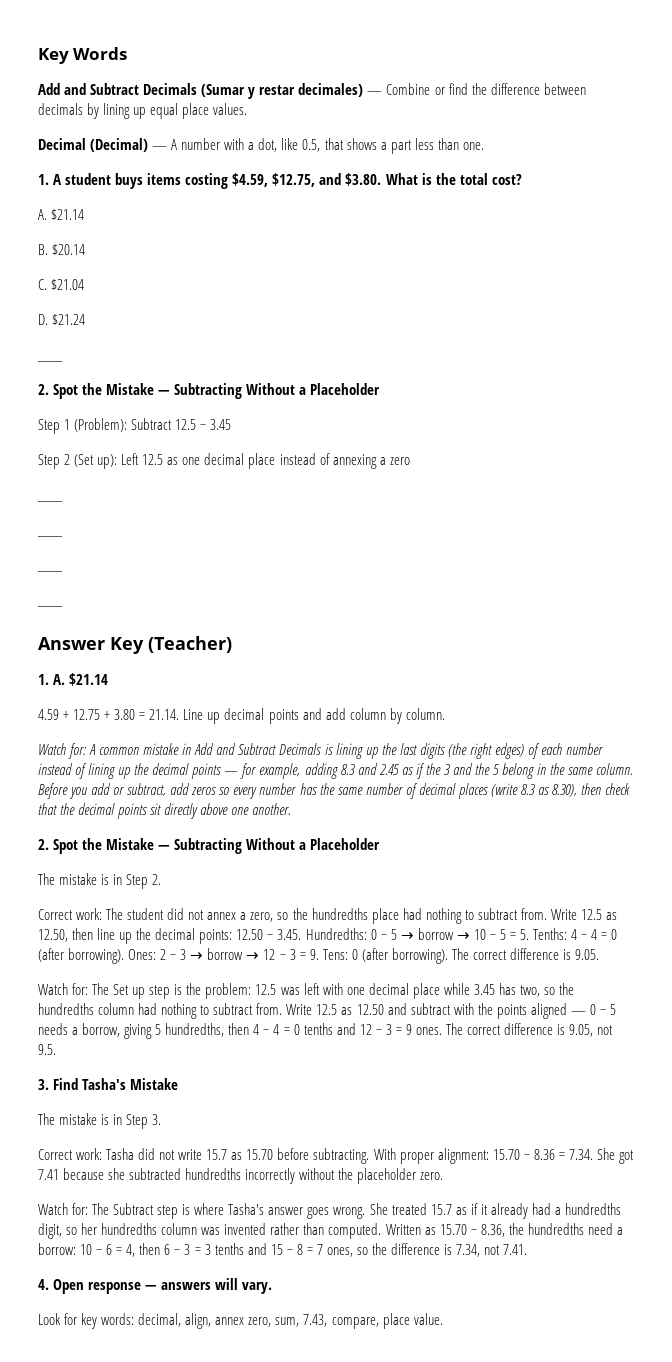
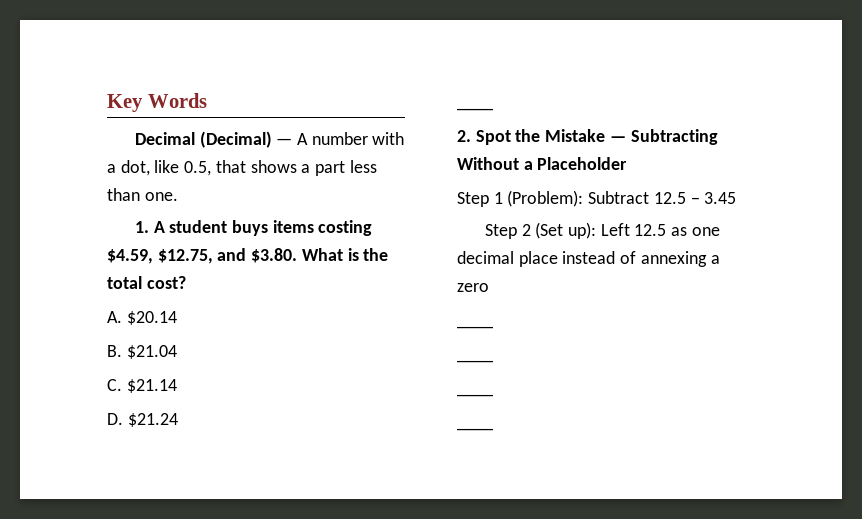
[38,83,586,99] [38,103,248,119] // Add and Subtract Decimals (Sumar y restar decimales) — Combine or find the difference between decimals by lining up equal place values. -> (207, 100) none
[51,209,85,220] $21.14 -> [126,311,177,325] $20.14
[52,244,86,255] $20.14 -> [126,345,177,359] $21.04
[51,279,85,290] $21.04 -> [126,379,177,393] $21.14
[38,636,232,654] [38,673,109,686] [38,708,445,724] [38,743,604,759] [38,763,634,779] [38,783,631,799] [38,803,292,819] [38,838,381,854] [38,873,162,889] [38,908,617,924] [38,928,618,944] [38,948,600,964] [38,983,575,999] [38,1003,616,1019] [38,1023,614,1039] [38,1044,56,1055] [38,1078,179,1090] [38,1113,162,1129] [38,1148,634,1164] [38,1168,444,1184] [38,1203,621,1219] [38,1223,623,1239] [38,1243,528,1257] [38,1278,273,1294] [38,1313,443,1329] // Answer Key (Teacher) // 1. A. $21.14 // 4.59 + 12.75 + 3.80 = 21.14. Line up decimal points and add column by column. // Watch for: A common mistake in Add and Subtract Decimals is lining up the last digits (the right edges) of each number instead of lining up the decimal points — for example, adding 8.3 and 2.45 as if the 3 and the 5 belong in the same column. Before you add or subtract, add zeros so every number has the same number of decimal places (write 8.3 as 8.30), then check that the decimal points sit directly above one another. // 2. Spot the Mistake — Subtracting Without a Placeholder // The mistake is in Step 2. // Correct work: The student did not annex a zero, so the hundredths place had nothing to subtract from. Write 12.5 as 12.50, then line up the decimal points: 12.50 − 3.45. Hundredths: 0 − 5 → borrow → 10 − 5 = 5. Tenths: 4 − 4 = 0 (after borrowing). Ones: 2 − 3 → borrow → 12 − 3 = 9. Tens: 0 (after borrowing). The correct difference is 9.05. // Watch for: The Set up step is the problem: 12.5 was left with one decimal place while 3.45 has two, so the hundredths column had nothing to subtract from. Write 12.5 as 12.50 and subtract with the points aligned — 0 − 5 needs a borrow, giving 5 hundredths, then 4 − 4 = 0 tenths and 12 − 3 = 9 ones. The correct difference is 9.05, not 9.5. // 3. Find Tasha's Mistake // The mistake is in Step 3. // Correct work: Tasha did not write 15.7 as 15.70 before subtracting. With proper alignment: 15.70 − 8.36 = 7.34. She got 7.41 because she subtracted hundredths incorrectly without the placeholder zero. // Watch for: The Subtract step is where Tasha's answer goes wrong. She treated 15.7 as if it already had a hundredths digit, so her hundredths column was invented rather than computed. Written as 15.70 − 8.36, the hundredths need a borrow: 10 − 6 = 4, then 6 − 3 = 3 tenths and 15 − 8 = 7 ones, so the difference is 7.34, not 7.41. // 4. Open response — answers will vary. // Look for key words: decimal, align, annex zero, sum, 7.43, compare, place value. -> (493, 429) none

